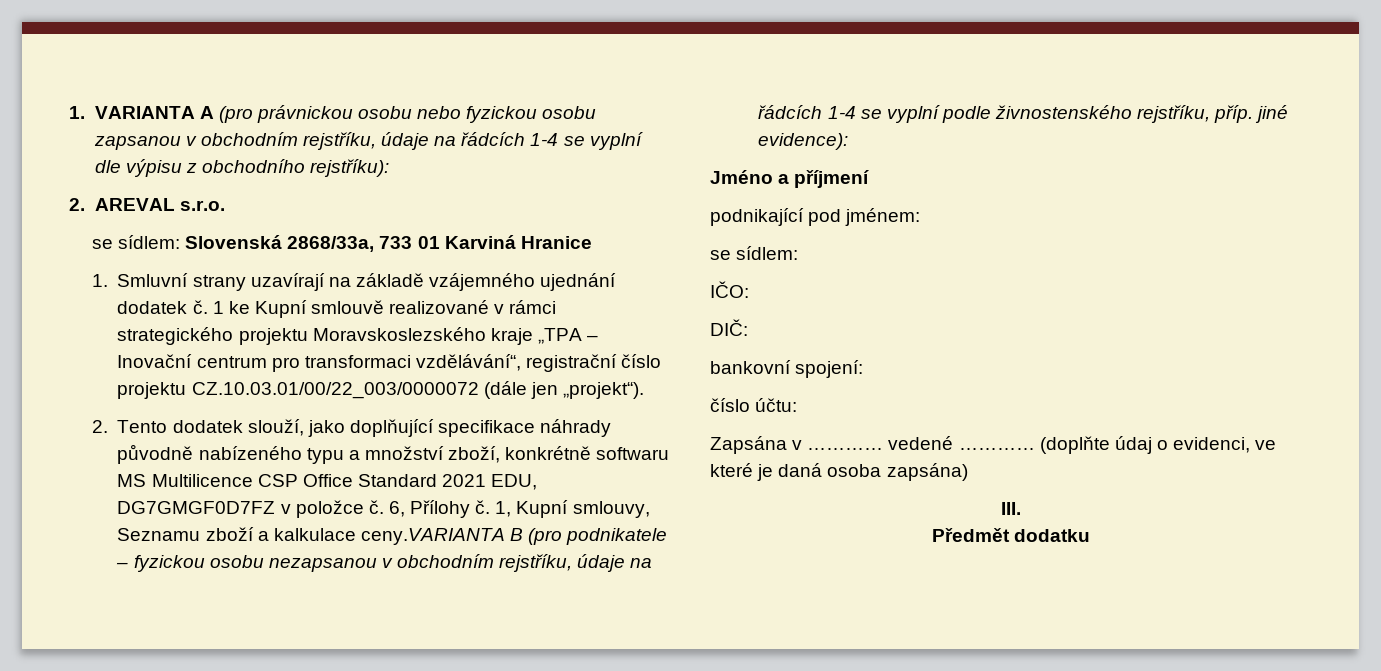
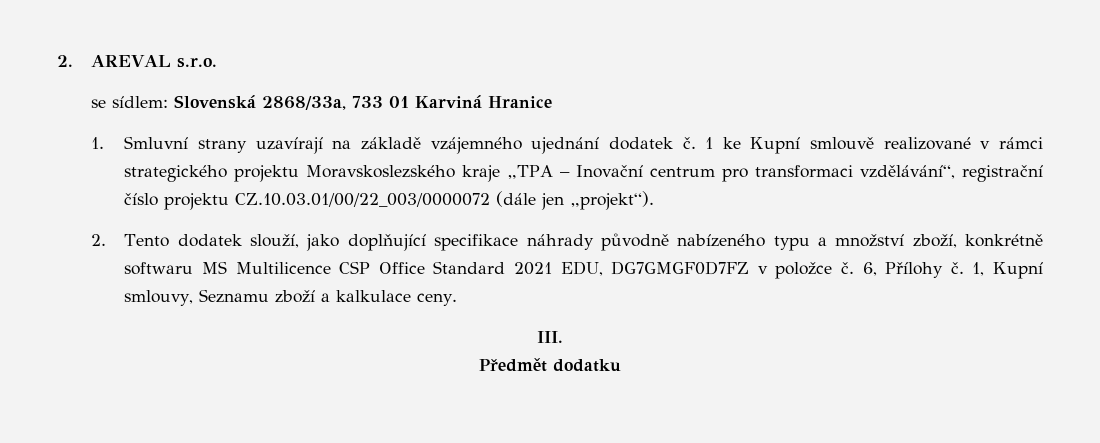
[69,105,597,123] [93,132,643,150] [94,159,390,177] 1. VARIANTA A (pro právnickou osobu nebo fyzickou osobu zapsanou v obchodním rejstříku, údaje na řádcích 1-4 se vyplní dle výpisu z obchodního rejstříku): // -> (57, 61) none
[360,528,668,545] [116,554,653,572] [758,105,1289,123] [758,133,849,150] [710,170,870,188] [710,208,921,226] [710,246,799,260] [710,281,749,298] [710,319,748,336] [710,360,864,378] [710,398,798,412] [710,436,1277,454] [710,463,968,481] ceny.VARIANTA B (pro podnikatele – fyzickou osobu nezapsanou v obchodním rejstříku, údaje na řádcích 1-4 se vyplní podle živnostenského rejstříku, příp. jiné evidence): // Jméno a příjmení // podnikající pod jménem: // se sídlem: // IČO: // DIČ: // bankovní spojení: // číslo účtu: // Zapsána v ………… vedené ………… (doplňte údaj o evidenci, ve které je daná osoba zapsána) -> [417,293,458,306] ceny.

